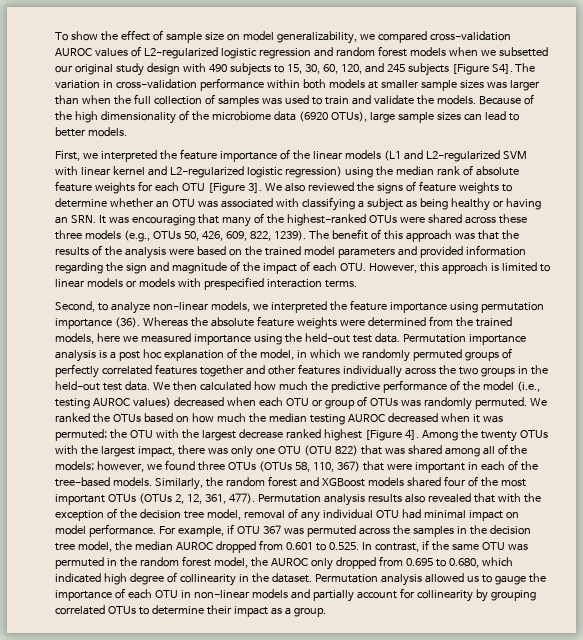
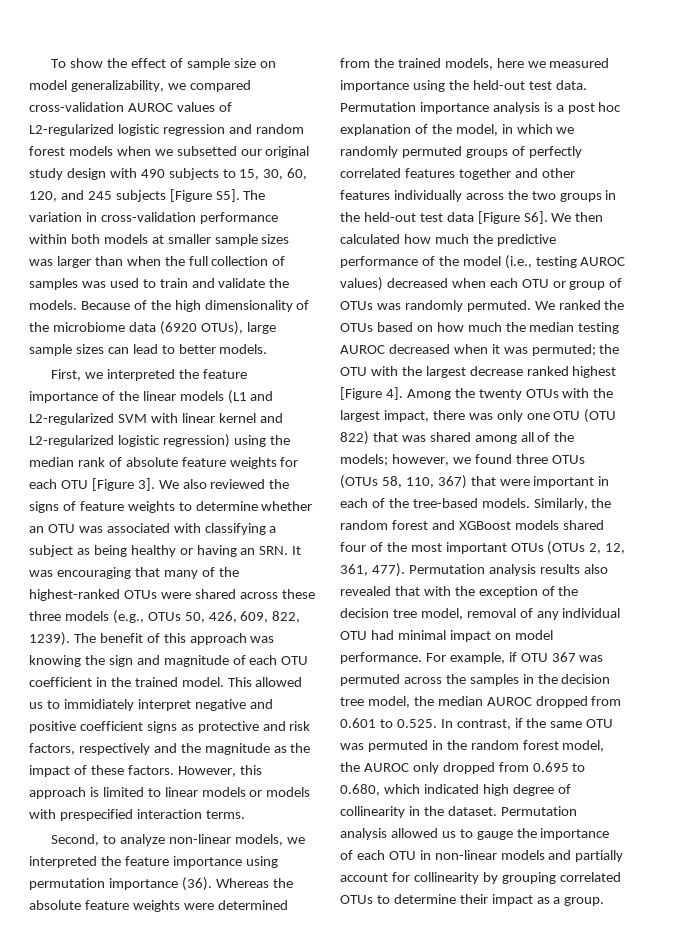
[491,64,513,74] S4]. -> [215,189,240,202] S5].
[477,230,519,240] [55,245,526,259] [55,262,103,274] that the results of the analysis were based on the trained model parameters and provided information regarding -> [29,655,81,667] knowing
(240, 266) none -> [249,655,309,665] [29,677,303,687] [29,699,273,711] [29,721,311,733] [29,743,287,755] each OTU coefficient in the trained model. This allowed us to immidiately interpret negative and positive coefficient signs as protective and risk factors, respectively and the magnitude as
[312,262,366,272] each OTU. -> [90,765,174,775] these factors.
[124,381,150,391] data. -> [446,211,548,224] data [Figure S6].

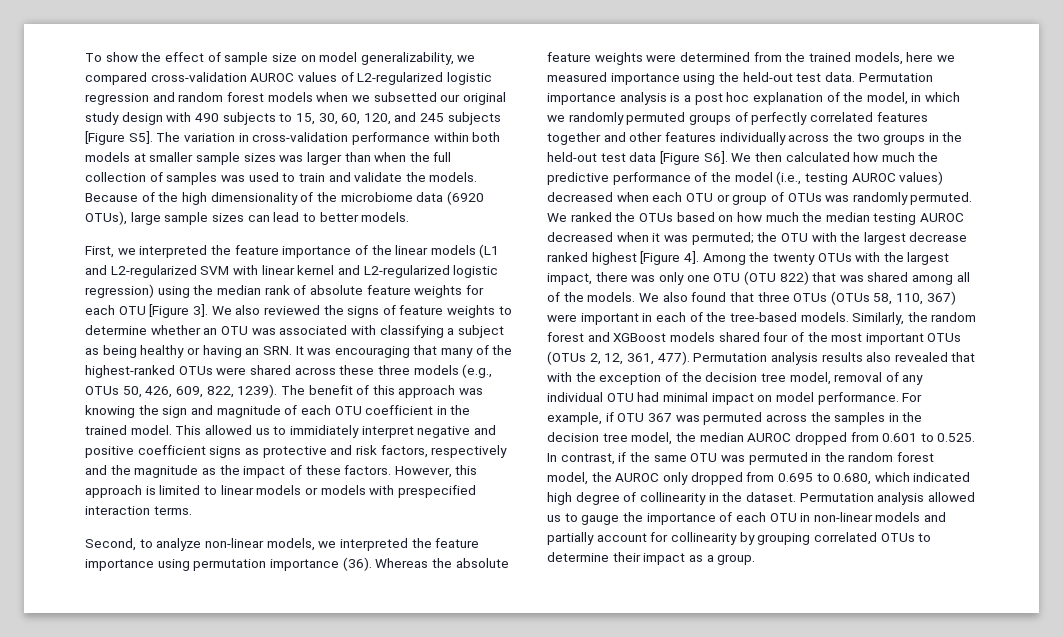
[340,454,512,466] models; however, we found -> [587,292,754,302] models. We also found that
[470,476,496,486] that -> (956, 298) none

